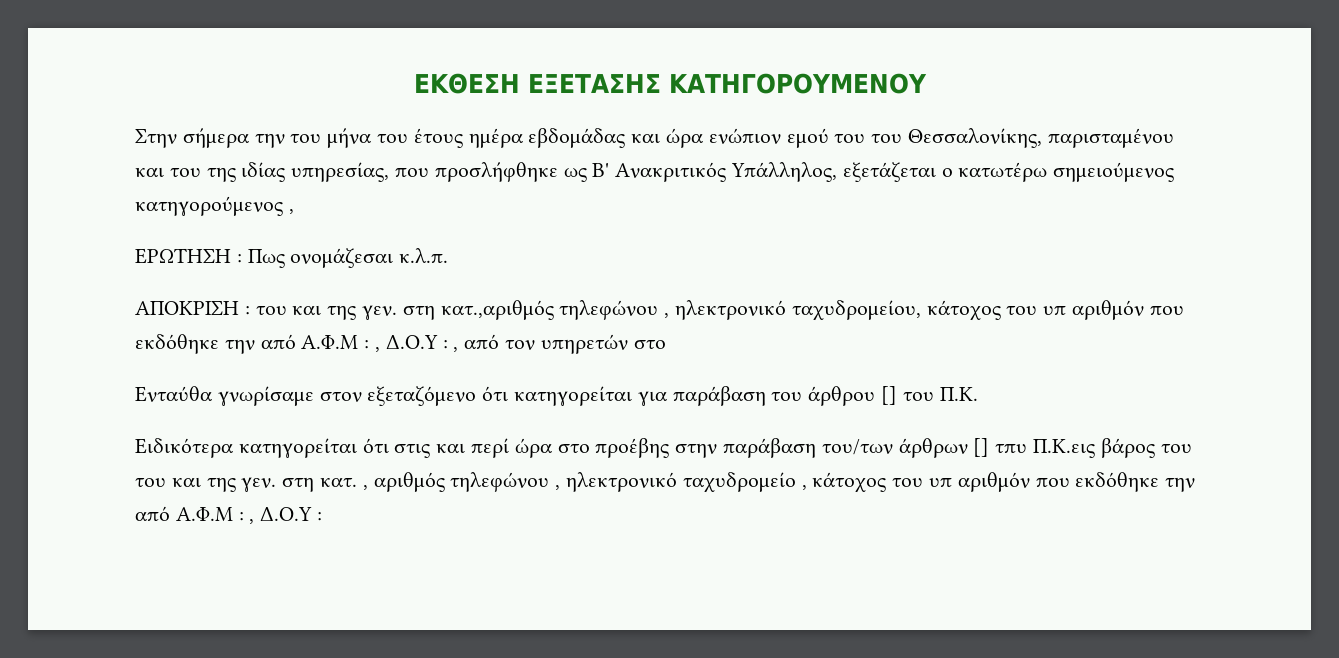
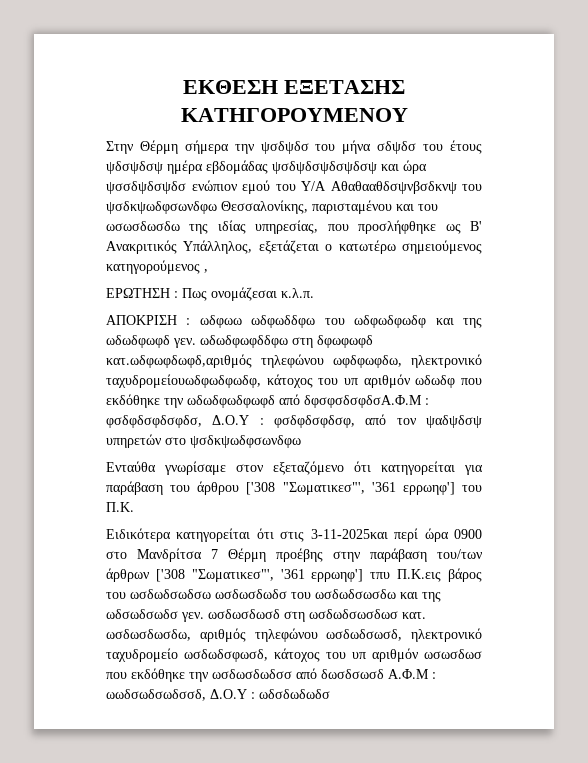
(177, 138) none -> [139,140,178,154] Θέρμη
(285, 140) none -> [260,141,309,154] ψσδψδσ
(373, 138) none -> [377,141,417,154] σδψδσ
(463, 138) none -> [106,161,163,174] ψδσψδσψ
(626, 138) none -> [272,161,377,174] ψσδψδσψδσψδσψ
(705, 138) none -> [106,181,186,194] ψσσδψδσψδσ
[871,134,903,143] του -> [301,181,482,194] [106,201,217,214] Υ/Α Αθαθααθδσψνβσδκνψ του ψσδκψωδφσωνδφω
(201, 172) none -> [106,221,180,231] ωσωσδωσδω
[255,300,1184,321] [135,334,459,354] του και της γεν. στη κατ.,αριθμός τηλεφώνου , ηλεκτρονικό ταχυδρομείου, κάτοχος του υπ αριθμόν που εκδόθηκε την από Α.Φ.Μ : , Δ.Ο.Υ : , -> [199,315,482,328] [106,335,373,348] [106,354,482,368] [106,374,482,388] [106,394,429,408] [106,415,355,428] ωδφωω ωδφωδδφω του ωδφωδφωδφ και της ωδωδφωφδ γεν. ωδωδφωφδδφω στη δφωφωφδ κατ.ωδφωφδωφδ,αριθμός τηλεφώνου ωφδφωφδω, ηλεκτρονικό ταχυδρομείουωδφωδφωδφ, κάτοχος του υπ αριθμόν ωδωδφ που εκδόθηκε την ωδωδφωδφωφδ από δφσφσδσφδσΑ.Φ.Μ : φσδφδσφδσφδσ, Δ.Ο.Υ : φσδφδσφδσφ,
(536, 345) none -> [425,415,482,428] ψαδψδσψ
(666, 344) none -> [190,435,301,448] ψσδκψωδφσωνδφω
[881,386,898,405] [] -> [246,482,455,495] ['308 "Σωματικεσ"', '361 ερρωηφ']
[436,443,466,453] και -> [310,529,388,539] 3-11-2025και
[557,444,590,453] στο -> [454,529,482,539] [106,548,266,562] 0900 στο Μανδρίτσα 7 Θέρμη
[973,438,1192,458] [135,477,368,492] [] τπυ Π.Κ.εις βάρος του του και της γεν. στη κατ. , -> [155,568,482,582] [106,589,441,602] [106,609,426,622] [106,629,191,641] ['308 "Σωματικεσ"', '361 ερρωηφ'] τπυ Π.Κ.εις βάρος του ωσδωδσωδσω ωσδωσδωδσ του ωσδωδσωσδω και της ωδσωδσωδσ γεν. ωσδωσδωσδ στη ωσδωδσωσδωσ κατ. ωσδωσδωσδω,
[555,485,561,490] , -> [326,629,403,641] ωσδωδσωσδ,
[801,472,1196,493] [135,506,323,524] , κάτοχος του υπ αριθμόν που εκδόθηκε την από Α.Φ.Μ : , Δ.Ο.Υ : -> [184,648,482,662] [106,668,436,682] [106,689,330,701] ωσδωδσφωσδ, κάτοχος του υπ αριθμόν ωσωσδωσ που εκδόθηκε την ωσδωσδωδσσ από δωσδσωσδ Α.Φ.Μ : ωωδσωδσωδσσδ, Δ.Ο.Υ : ωδσδωδωδσ

